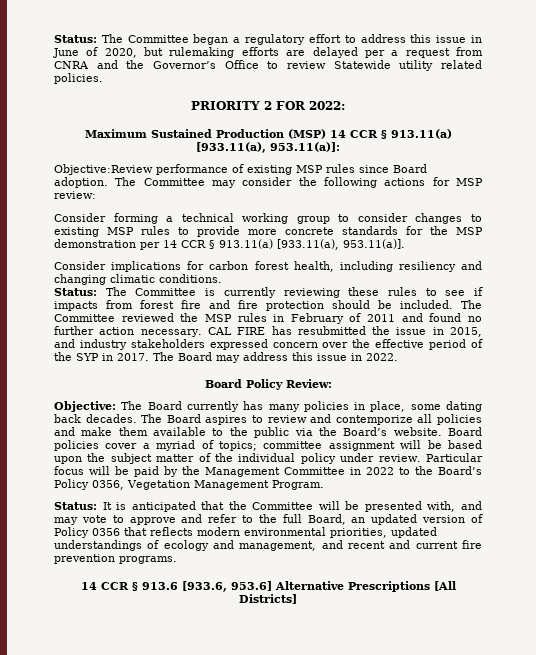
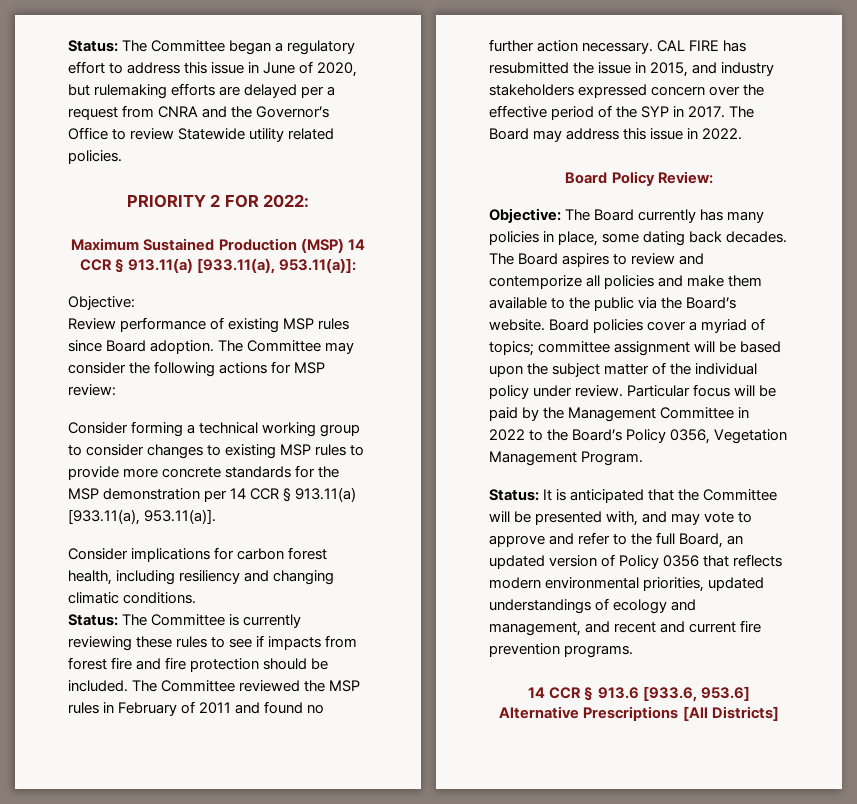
[54,164,153,175] Objective:Review -> [68,296,135,310] [68,318,116,330] Objective: // Review

